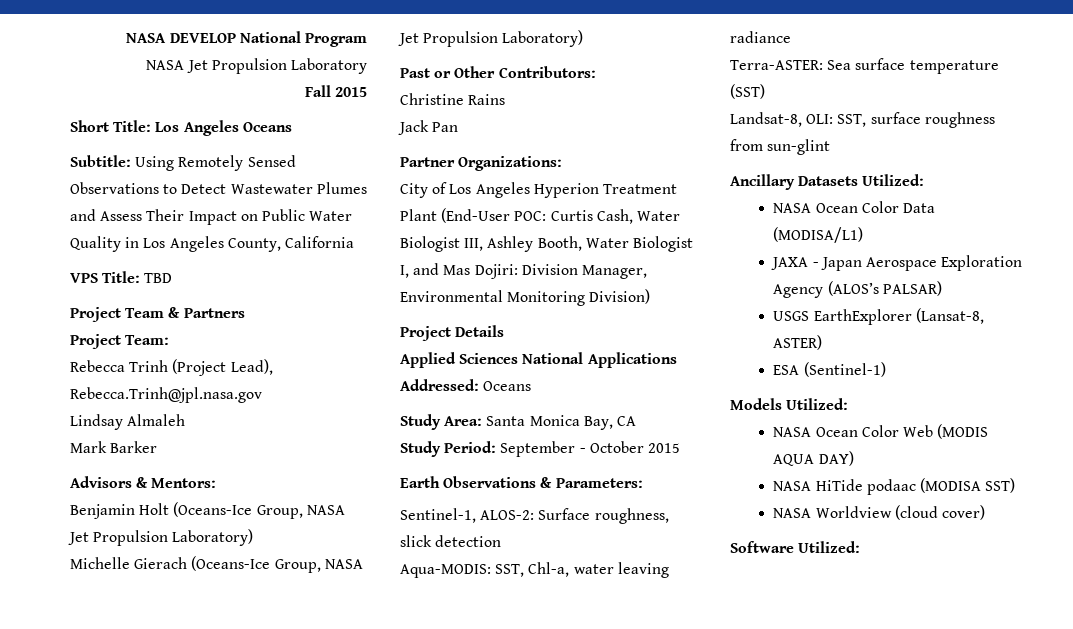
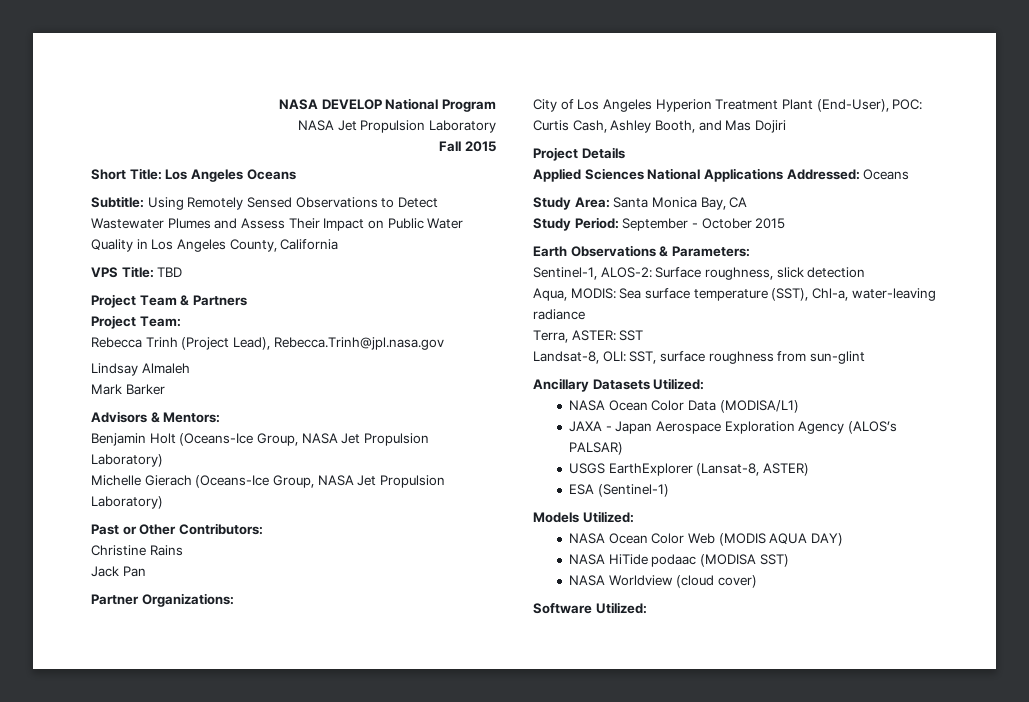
[441,208,511,223] (End-User -> [816,99,889,112] (End-User),
[636,211,680,221] [400,236,693,252] [400,263,647,279] [400,289,651,306] Water Biologist III, Ashley Booth, Water Biologist I, and Mas Dojiri: Division Manager, Environmental Monitoring Division) -> [610,120,786,133] Ashley Booth, and Mas Dojiri
[400,562,669,578] [730,31,791,43] [730,58,999,74] [730,84,765,99] Aqua-MODIS: SST, Chl-a, water leaving radiance // Terra-ASTER: Sea surface temperature (SST) -> [533,288,936,301] [533,309,585,320] [533,330,644,343] Aqua, MODIS: Sea surface temperature (SST), Chl-a, water-leaving radiance // Terra, ASTER: SST

